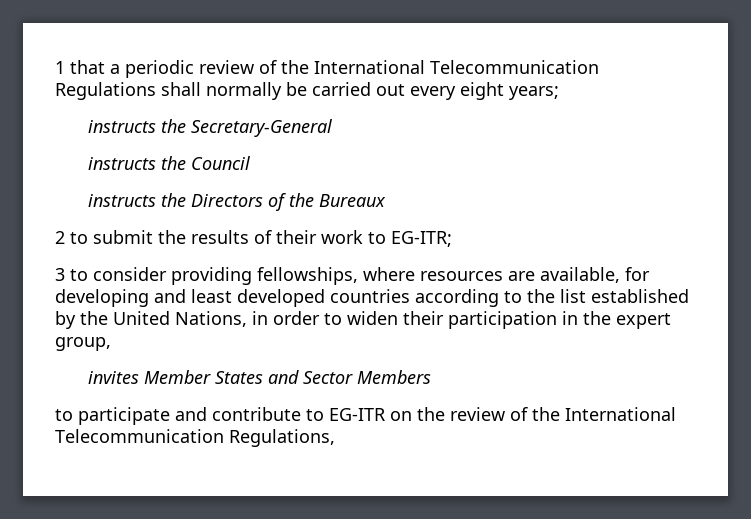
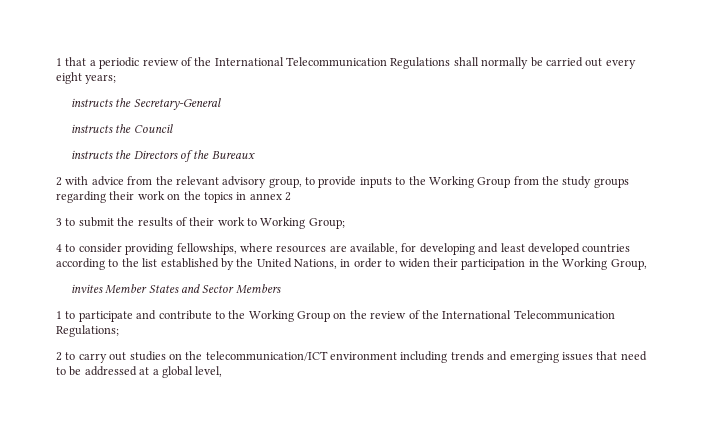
(65, 237) none -> [65,176,629,188] [56,191,291,203] [56,218,62,226] with advice from the relevant advisory group, to provide inputs to the Working Group from the study groups regarding their work on the topics in annex 2 // 3
[391,231,452,247] [55,268,65,281] EG-ITR; // 3 -> [260,217,345,229] [56,244,62,252] Working Group; // 4
[616,313,671,329] [55,337,111,351] expert group, -> [562,258,647,270] Working Group,
(432, 377) none -> [56,311,62,319] 1
[329,408,385,421] EG-ITR -> [228,310,330,322] the Working Group
[229,429,335,447] Regulations, -> [56,325,119,337] [56,351,647,363] [56,366,223,378] Regulations; // 2 to carry out studies on the telecommunication/ICT environment including trends and emerging issues that need to be addressed at a global level,

